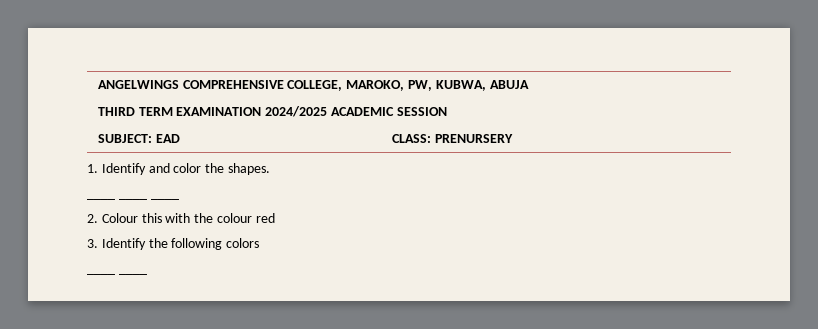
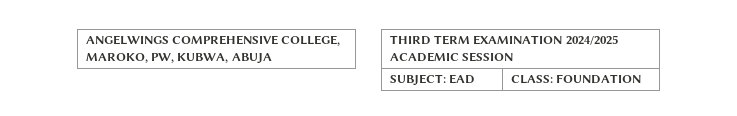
[434,134,513,143] [87,163,270,175] [87,198,179,200] [87,213,275,223] [87,238,260,250] [87,273,147,275] PRENURSERY // 1. Identify and color the shapes. // ____ ____ ____ // 2. Colour this with the colour red // 3. Identify the following colors // ____ ____ -> [556,74,642,84] FOUNDATION

